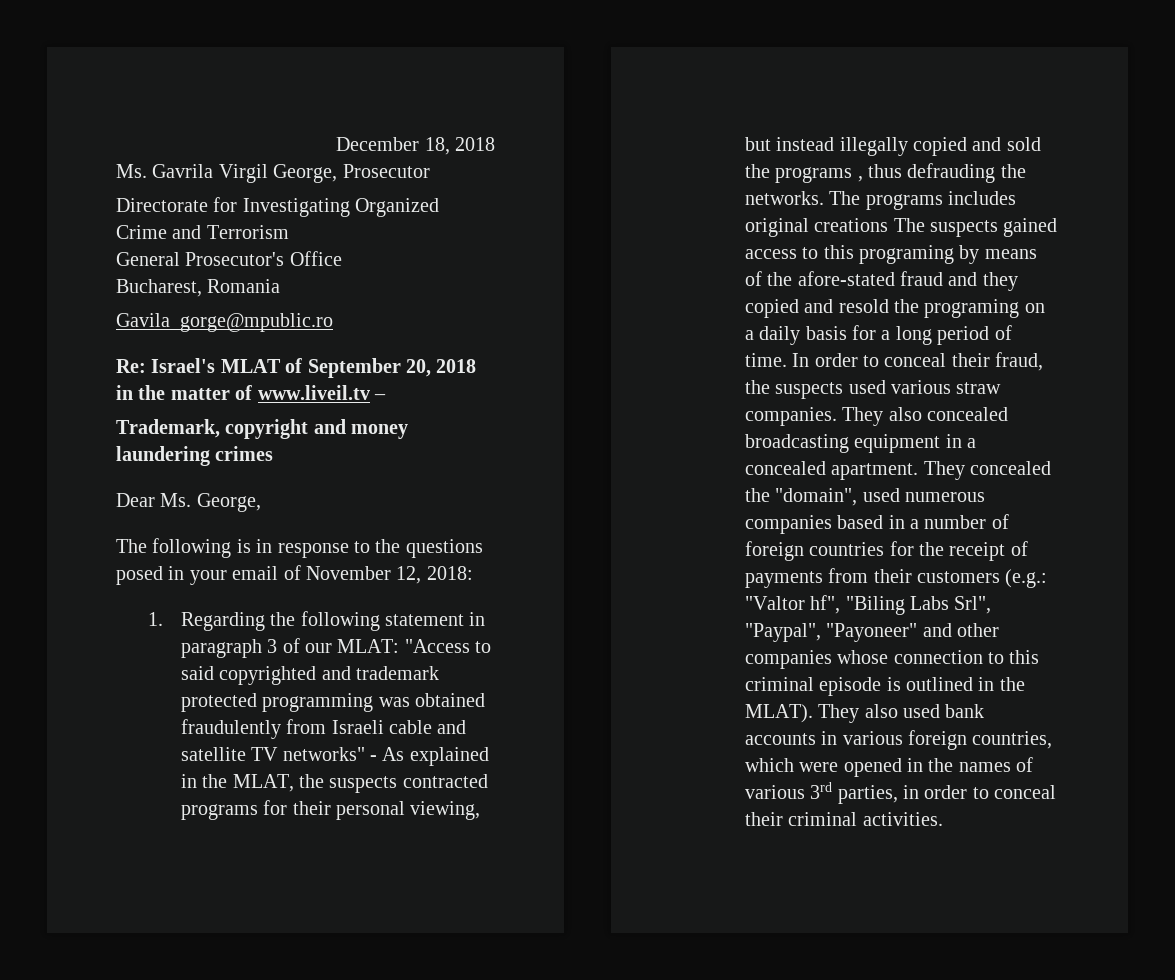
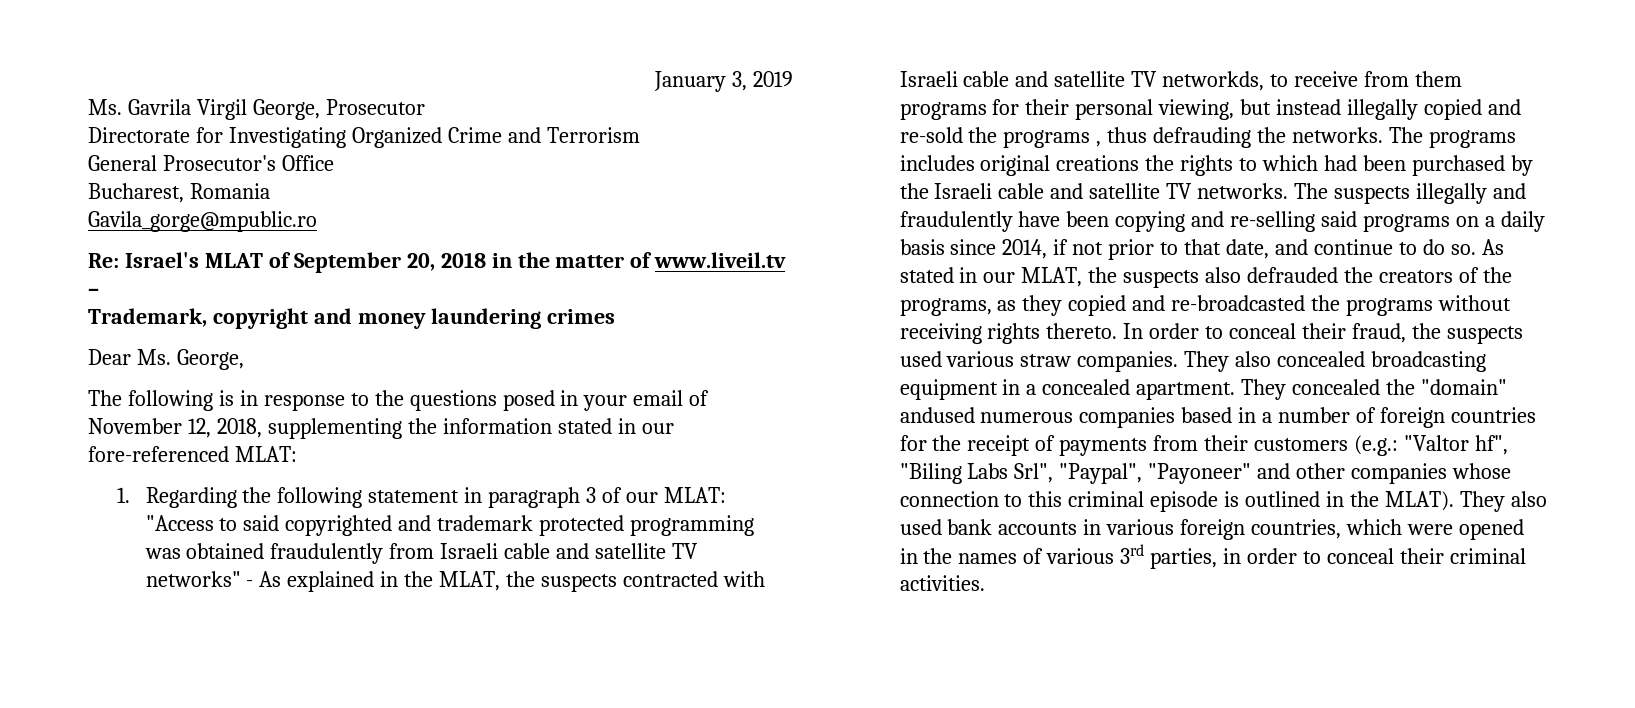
[336,137,495,155] December 18, 2018 -> [654,71,794,92] January 3, 2019
[426,566,473,580] 2018: -> [216,418,674,439] [88,446,297,462] 2018, supplementing the information stated in our fore-referenced MLAT:
(488, 781) none -> [722,571,765,587] [899,71,1462,91] with Israeli cable and satellite TV networkds, to receive from them
[1006,137,1041,151] sold -> [899,127,963,143] re-sold
[893,218,1058,237] [744,245,1037,264] [744,271,1018,291] [744,299,1045,318] [744,325,1012,345] [744,353,787,367] The suspects gained access to this programing by means of the afore-stated fraud and they copied and resold the programing on a daily basis for a long period of time. -> [1145,155,1533,176] [899,183,1526,204] [899,211,1545,232] [899,239,1504,260] [899,267,1512,288] [899,295,1512,316] [899,323,1118,344] the rights to which had been purchased by the Israeli cable and satellite TV networks. The suspects illegally and fraudulently have been copying and re-selling said programs on a daily basis since 2014, if not prior to that date, and continue to do so. As stated in our MLAT, the suspects also defrauded the creators of the programs, as they copied and re-broadcasted the programs without receiving rights thereto.
[775,488,900,506] "domain", used -> [1421,379,1508,395] [899,407,975,423] "domain" andused

